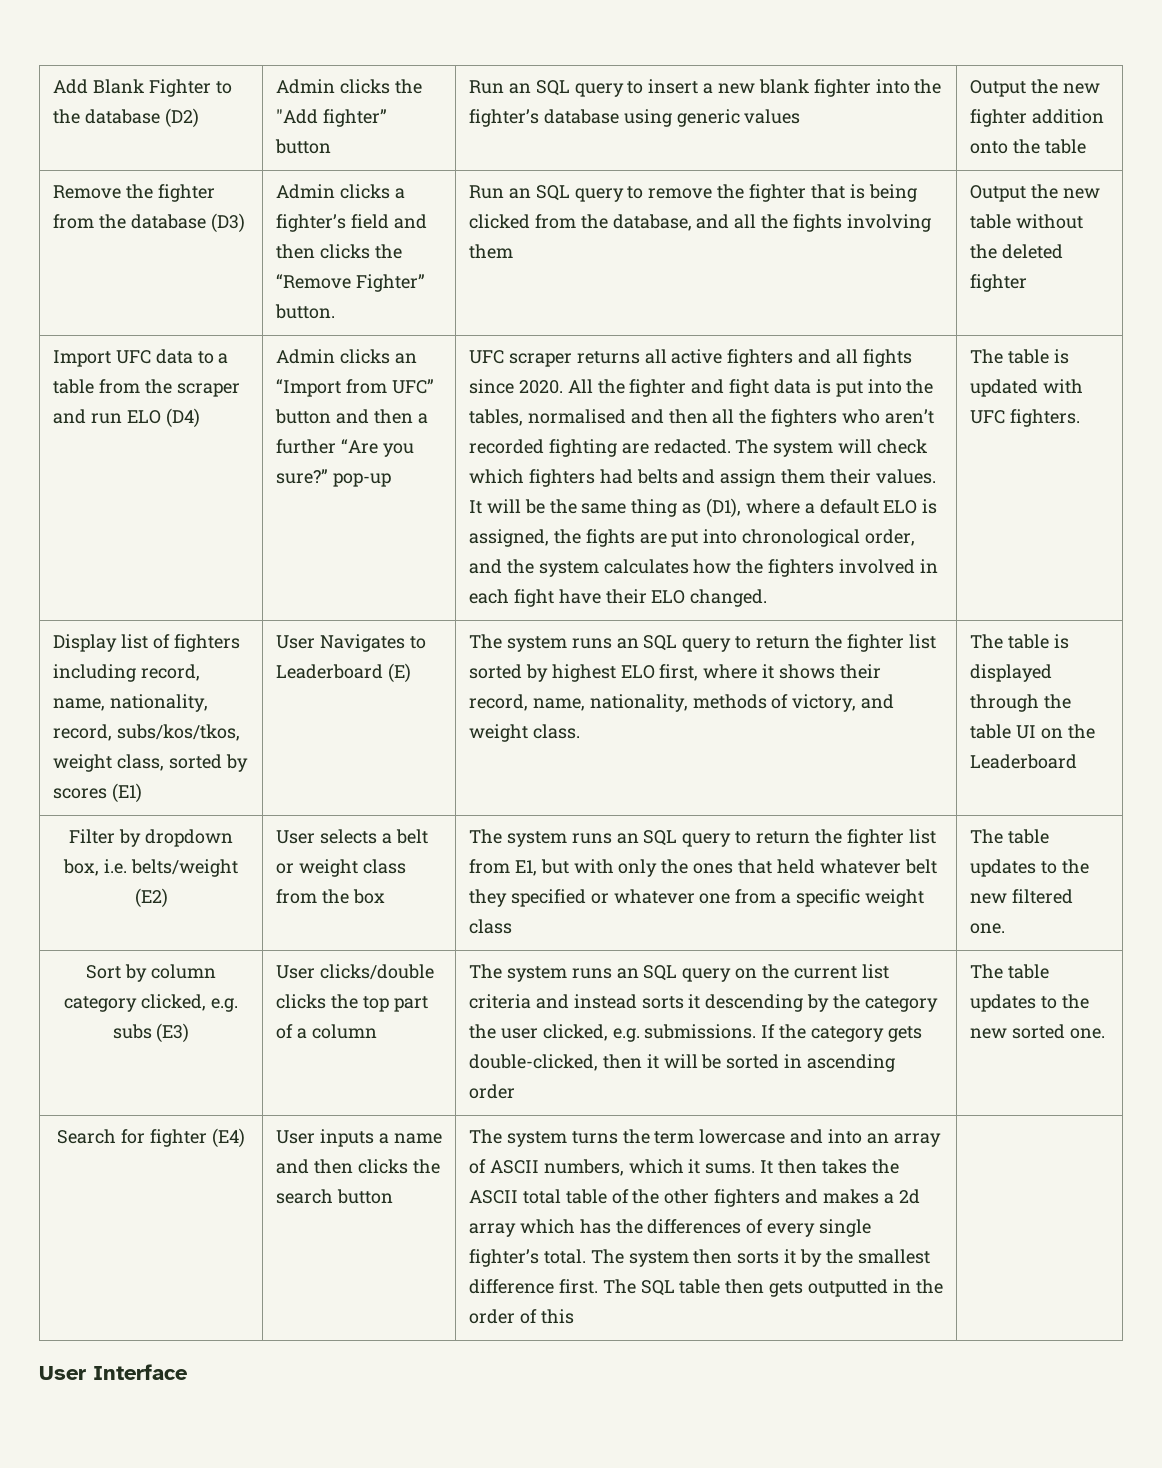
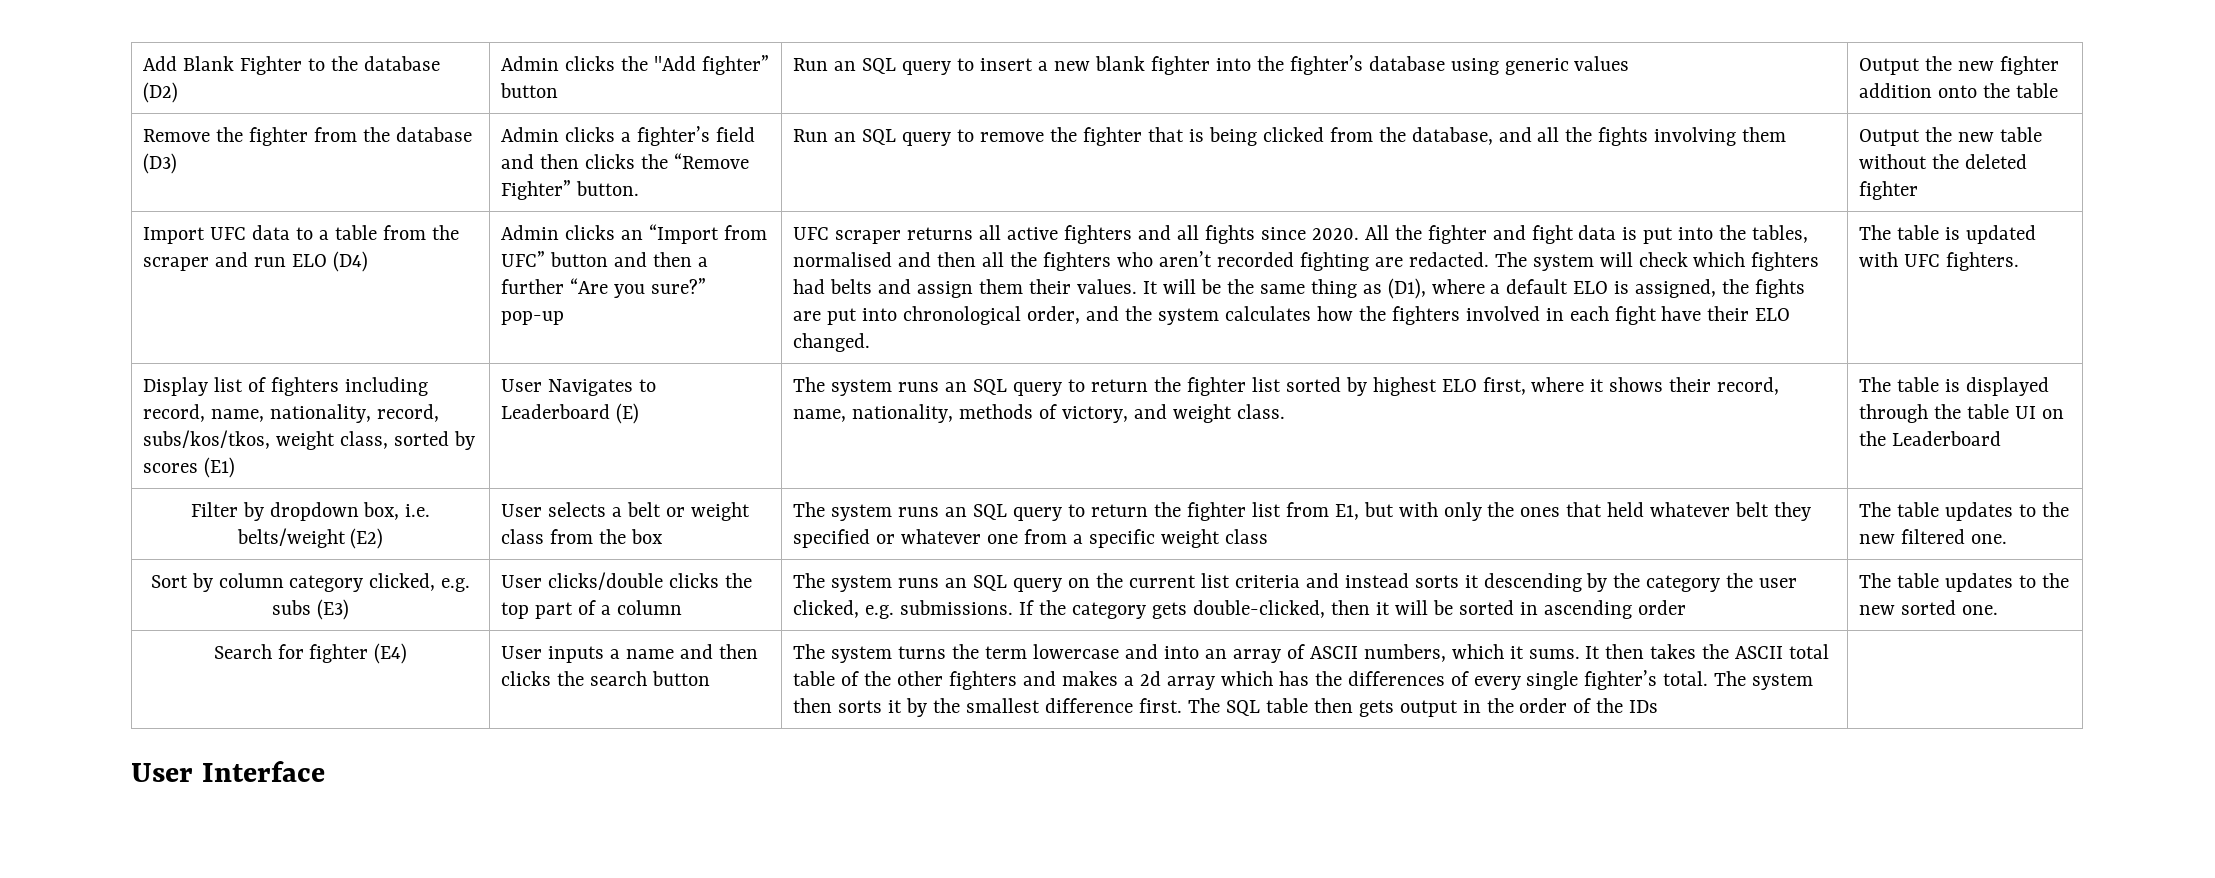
[807,1279,888,1297] outputted -> [1399,700,1458,717] output
[540,1309,574,1324] this -> [1596,698,1659,713] the IDs

